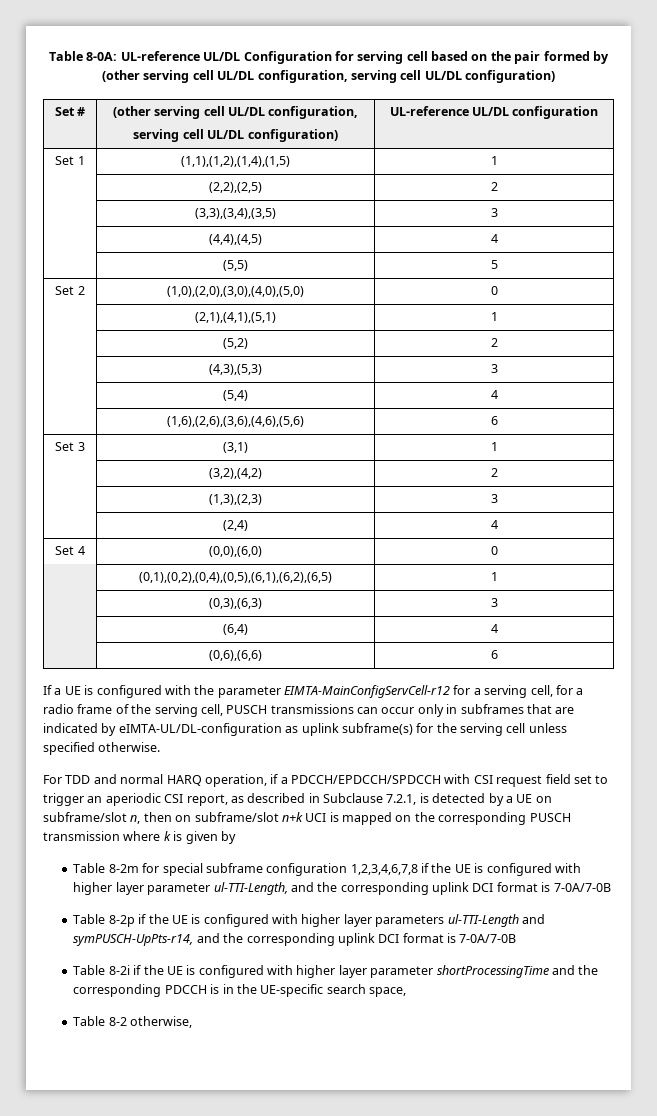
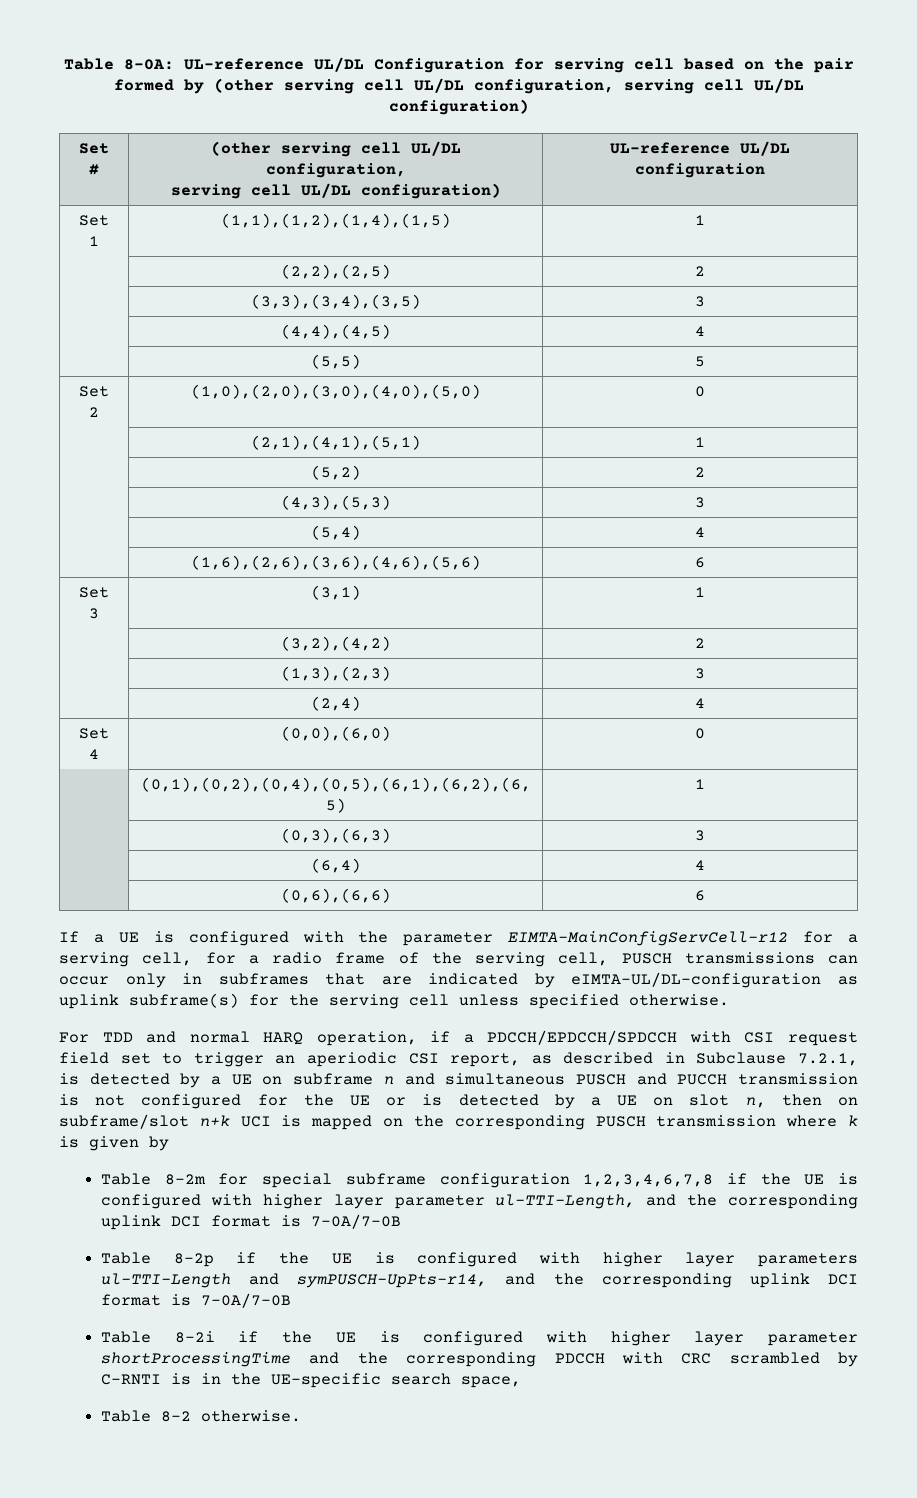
[43,812,127,822] subframe/slot -> [293,1073,858,1085] [59,1094,730,1109] subframe n and simultaneous PUSCH and PUCCH transmission is not configured for the UE or is detected by a UE on slot
(207, 989) none -> [621,1352,859,1367] [101,1374,162,1385] with CRC scrambled by C-RNTI
[130,1016,193,1028] otherwise, -> [201,1410,302,1422] otherwise.

